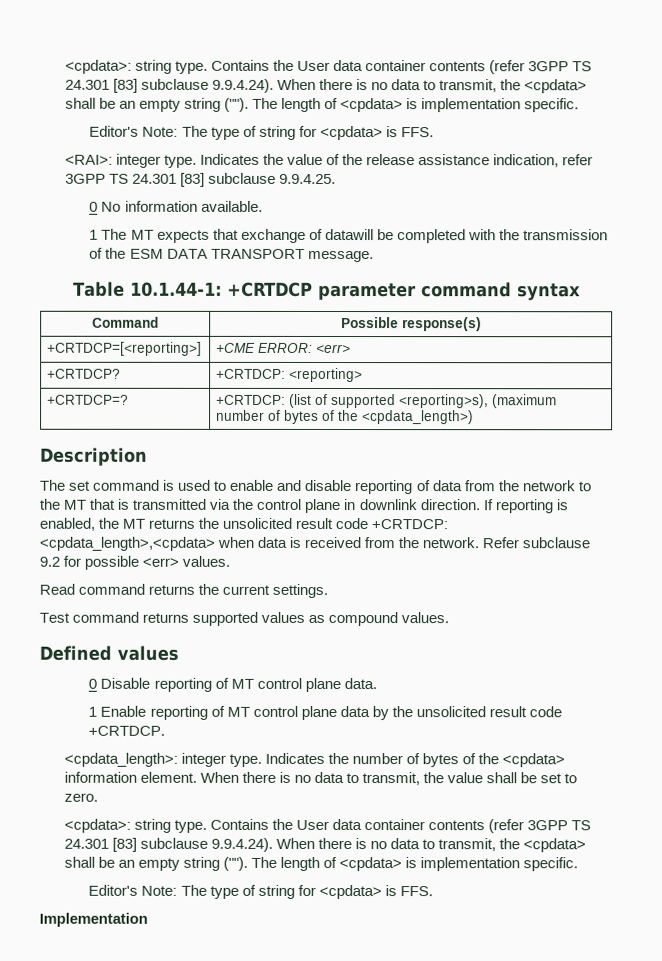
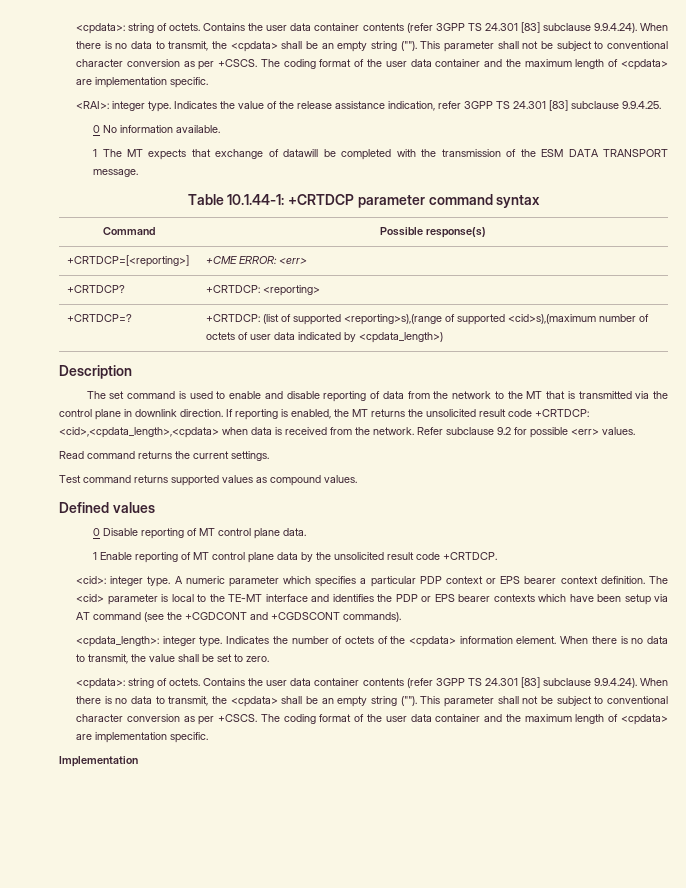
[64,59,330,74] <cpdata>: string type. Contains the User -> [76,23,288,34] <cpdata>: string of octets. Contains the user
[251,97,580,113] [89,125,434,141] The length of <cpdata> is implementation specific. // Editor's Note: The type of string for <cpdata> is FFS. -> [420,41,668,52] [76,59,669,70] [76,77,209,88] This parameter shall not be subject to conventional character conversion as per +CSCS. The coding format of the user data container and the maximum length of <cpdata> are implementation specific.
[399,394,558,409] [216,409,360,424] <reporting>s), (maximum number of bytes of the -> [344,314,650,325] [206,332,357,342] <reporting>s),(range of supported <cid>s),(maximum number of octets of user data indicated by
[39,536,215,551] <cpdata_length>,<cpdata> -> [59,427,219,438] <cid>,<cpdata_length>,<cpdata>
(166, 730) none -> [76,576,668,587] [76,594,668,605] [76,612,402,622] // <cid>: integer type. A numeric parameter which specifies a particular PDP context or EPS bearer context definition. The <cid> parameter is local to the TE-MT interface and identifies the PDP or EPS bearer contexts which have been setup via AT command (see the +CGDCONT and +CGDSCONT commands).
[422,753,460,768] bytes -> [344,636,374,644] octets
[173,818,329,833] type. Contains the User -> [157,678,288,686] of octets. Contains the user
[250,856,579,872] [88,884,433,900] The length of <cpdata> is implementation specific. // Editor's Note: The type of string for <cpdata> is FFS. -> [420,696,668,707] [76,714,669,725] [76,732,209,743] This parameter shall not be subject to conventional character conversion as per +CSCS. The coding format of the user data container and the maximum length of <cpdata> are implementation specific.

